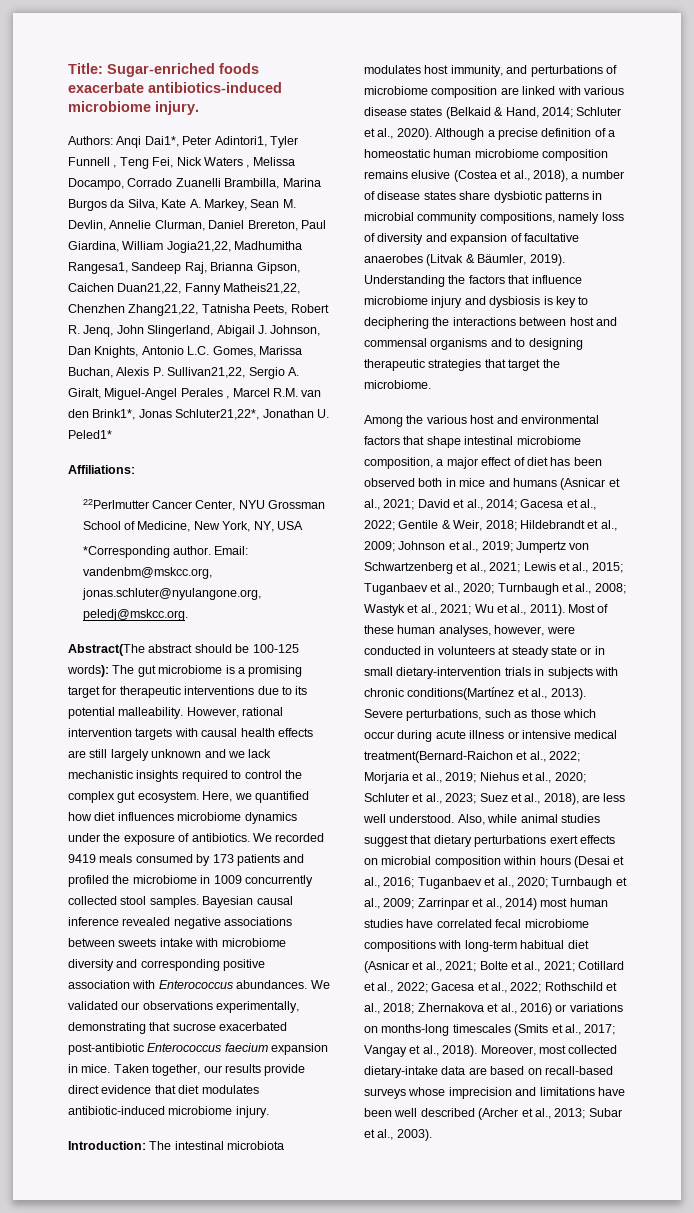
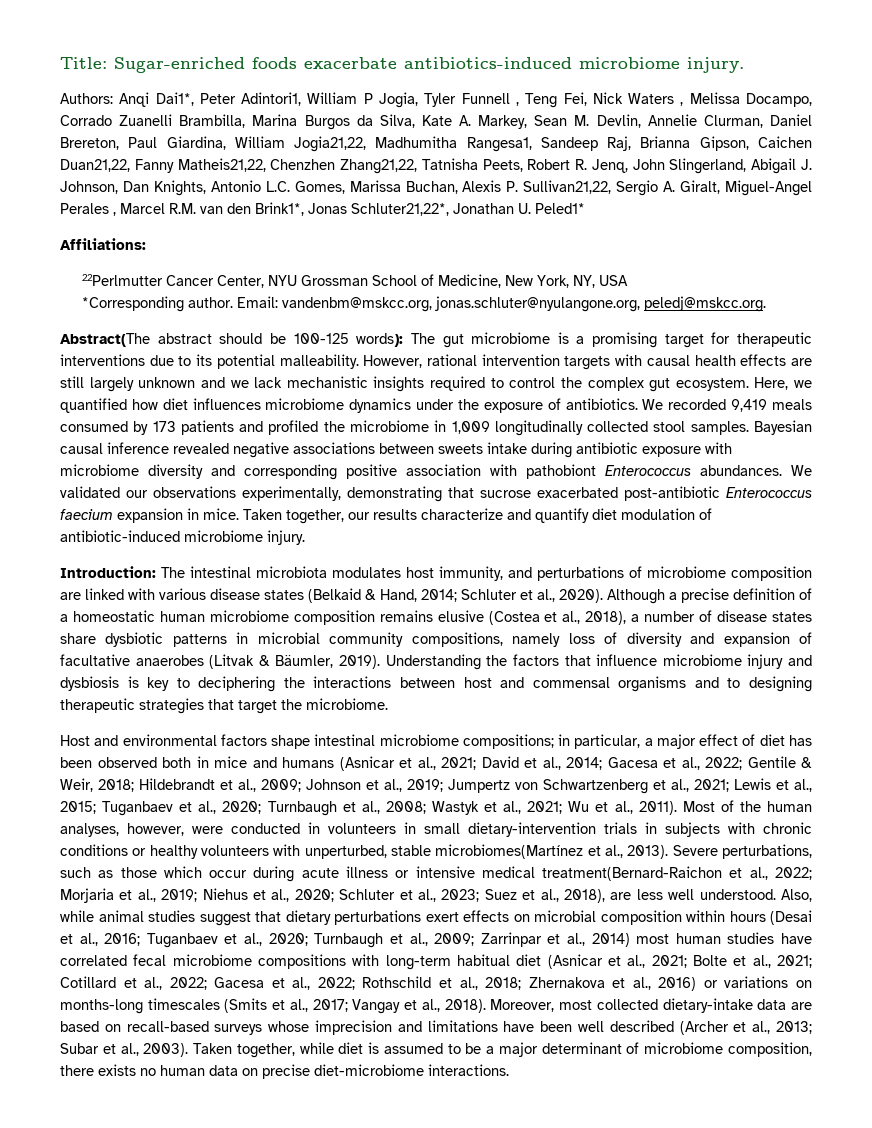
(267, 141) none -> [307,92,419,108] William P Jogia,
[68,854,96,863] 9419 -> [731,399,768,412] 9,419
[213,875,313,887] 1009 concurrently -> [451,420,583,436] 1,009 longitudinally
(193, 942) none -> [531,442,701,458] during antibiotic exposure
(156, 984) none -> [526,464,596,479] pathobiont
[264,1064,306,1076] [68,1085,259,1094] provide direct evidence that diet modulates -> [421,508,712,523] characterize and quantify diet modulation of
[364,415,495,427] Among the various host -> [60,735,90,746] Host
[403,436,425,445] that -> (267, 740) none
[364,457,433,469] composition, -> [462,734,641,749] compositions; in particular,
[364,625,394,634] these -> [739,801,761,812] the
[498,646,592,658] at steady state or -> (396, 828) none
[407,687,515,700] conditions(Martínez -> [60,844,584,859] conditions or healthy volunteers with unperturbed, stable microbiomes(Martínez
(432, 1135) none -> [193,1042,812,1058] [60,1064,509,1079] Taken together, while diet is assumed to be a major determinant of microbiome composition, there exists no human data on precise diet-microbiome interactions.

